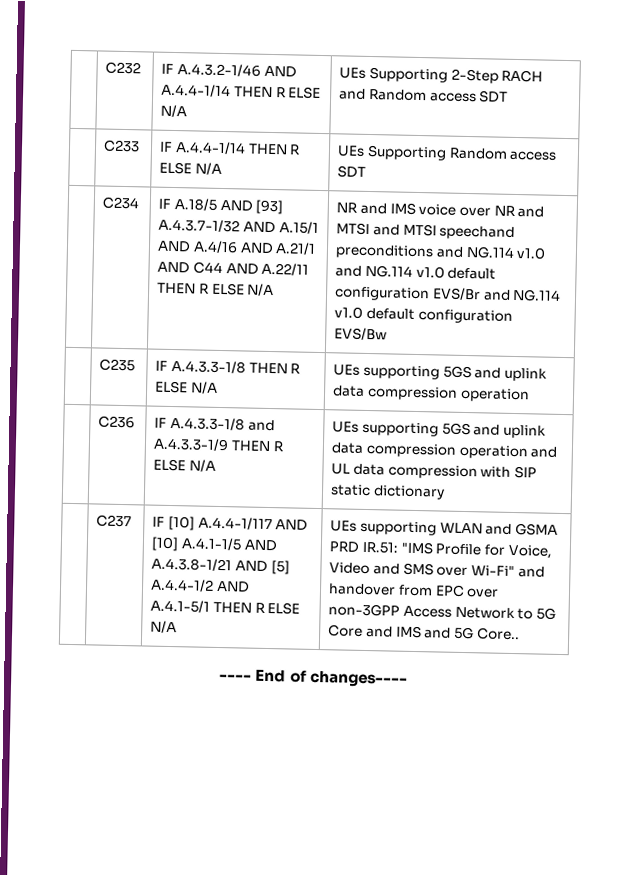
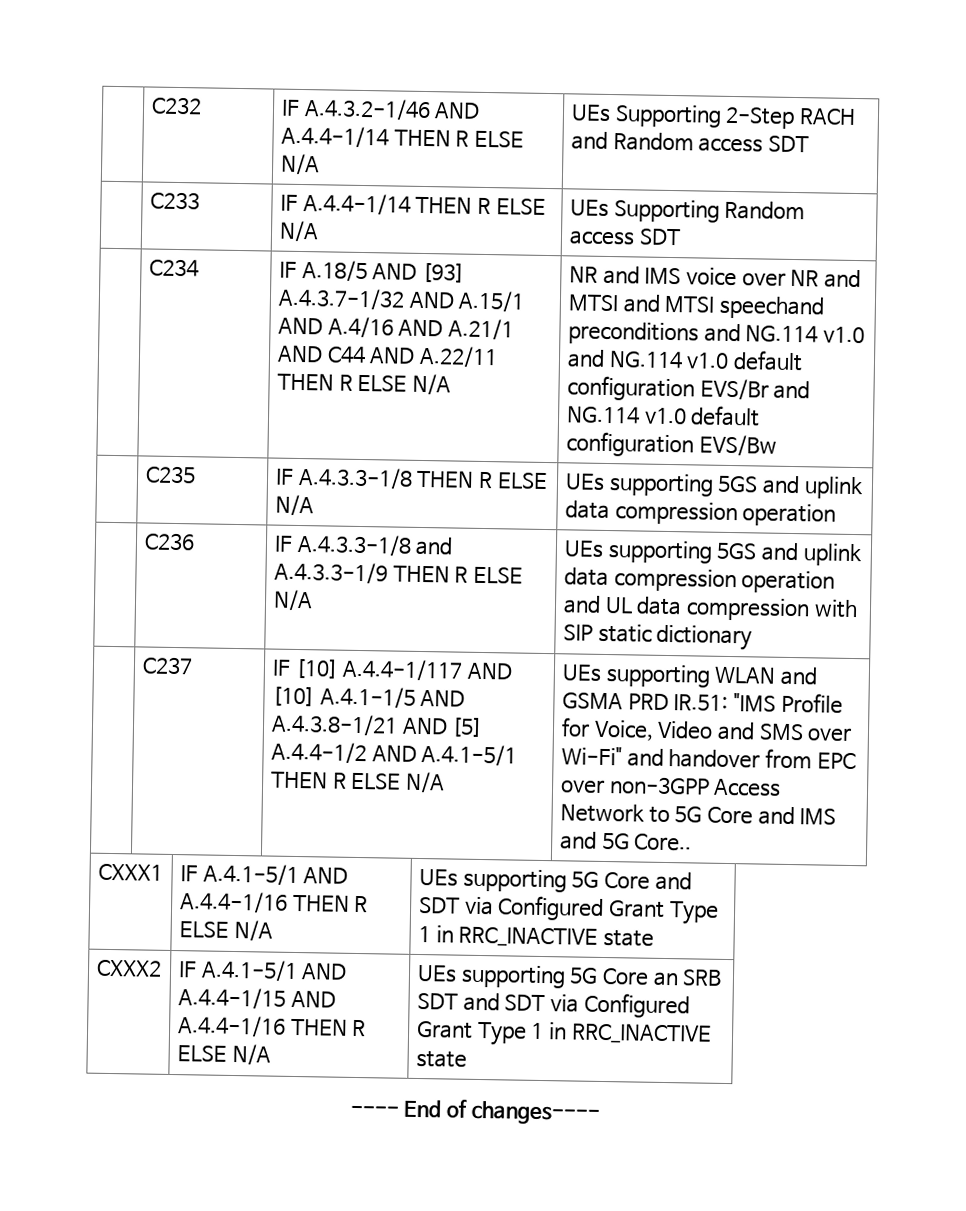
(520, 634) none -> [97,863,163,881] [179,863,349,887] [178,891,369,914] [178,919,273,942] [418,868,692,893] [418,895,719,925] [417,925,654,948] [95,959,162,977] [177,959,348,983] [177,987,336,1010] [176,1015,367,1038] [176,1043,271,1066] [416,964,723,989] [416,992,690,1019] [415,1020,712,1046] [415,1050,467,1068] // CXXX1 | IF A.4.1-5/1 AND A.4.4-1/16 THEN R ELSE N/A | UEs supporting 5G Core and SDT via Configured Grant Type 1 in RRC_INACTIVE state // CXXX2 | IF A.4.1-5/1 AND A.4.4-1/15 AND A.4.4-1/16 THEN R ELSE N/A | UEs supporting 5G Core an SRB SDT and SDT via Configured Grant Type 1 in RRC_INACTIVE state

